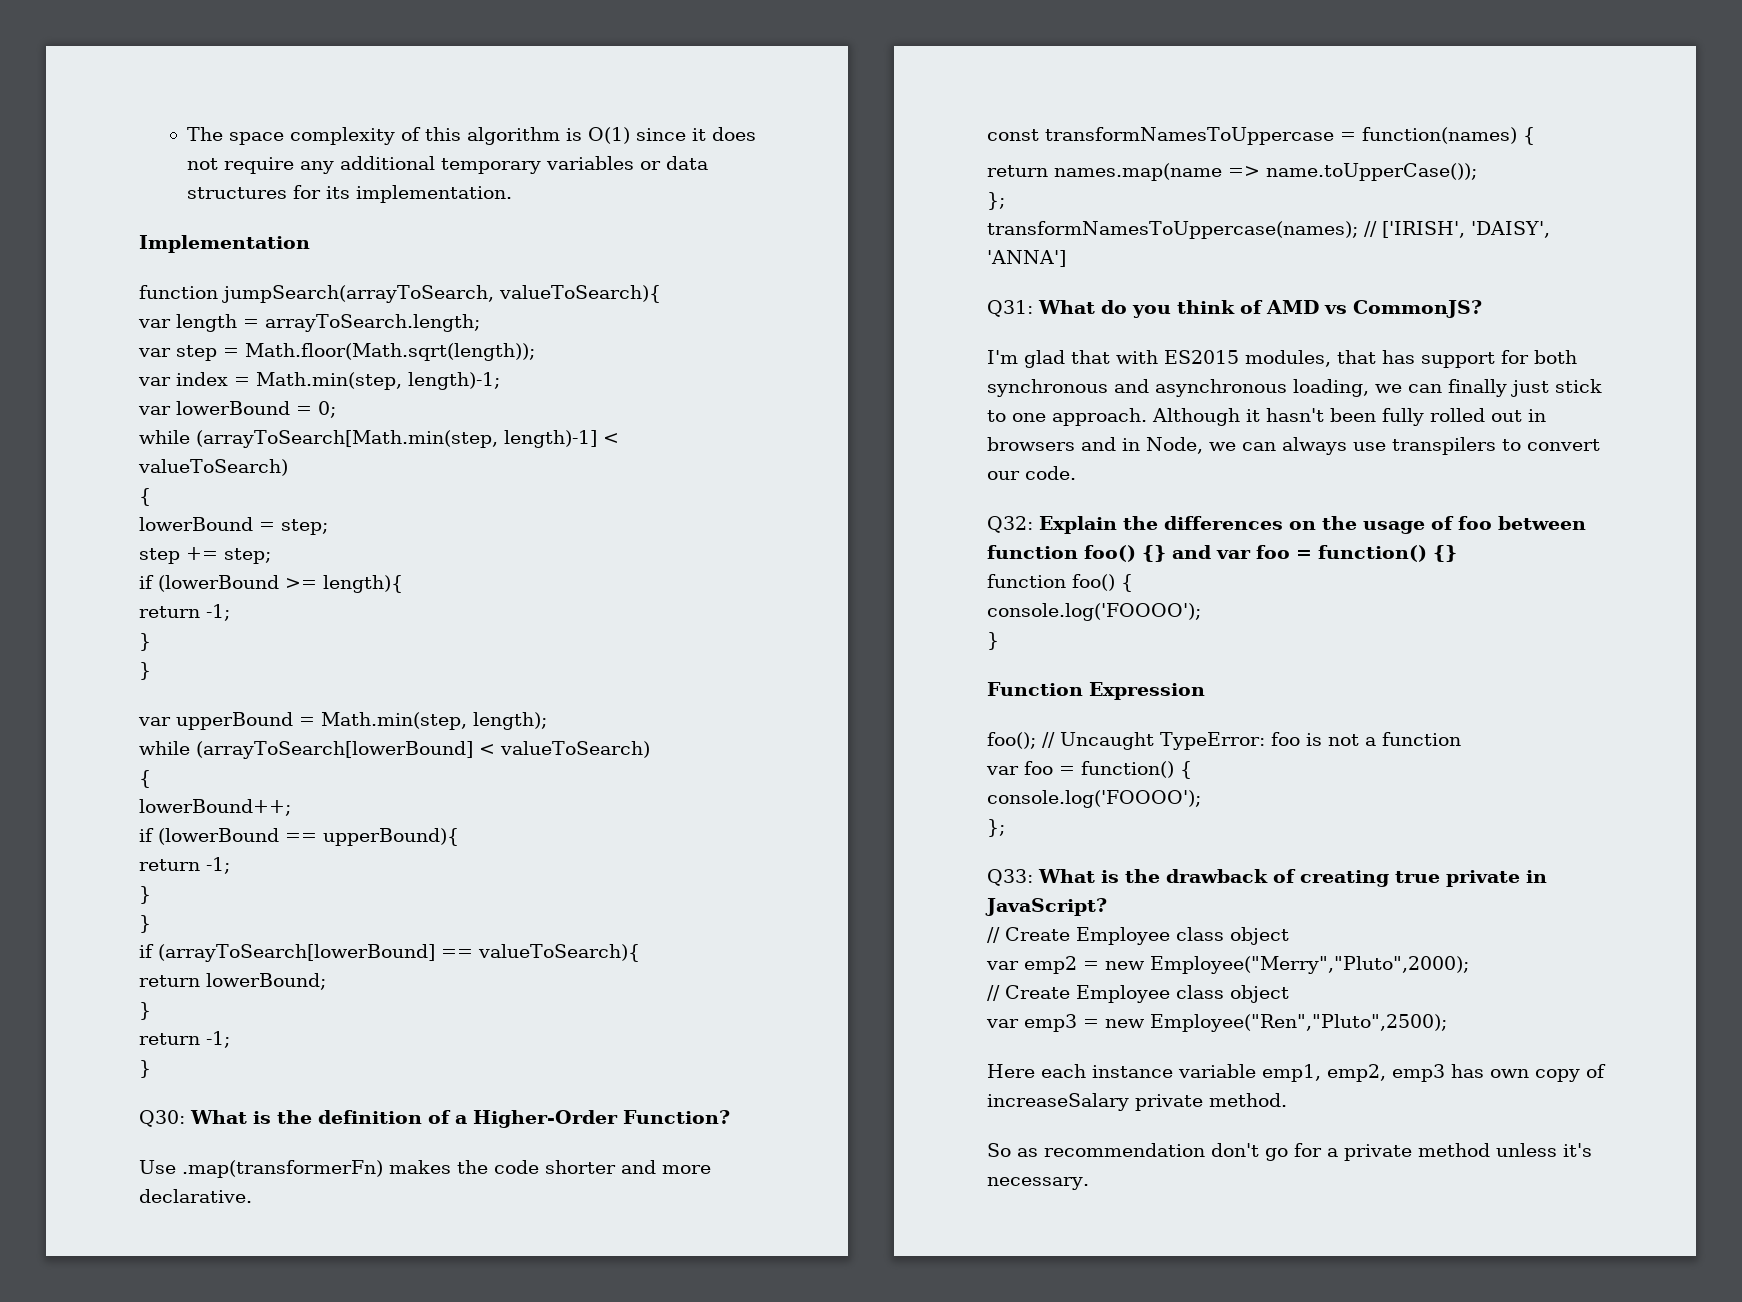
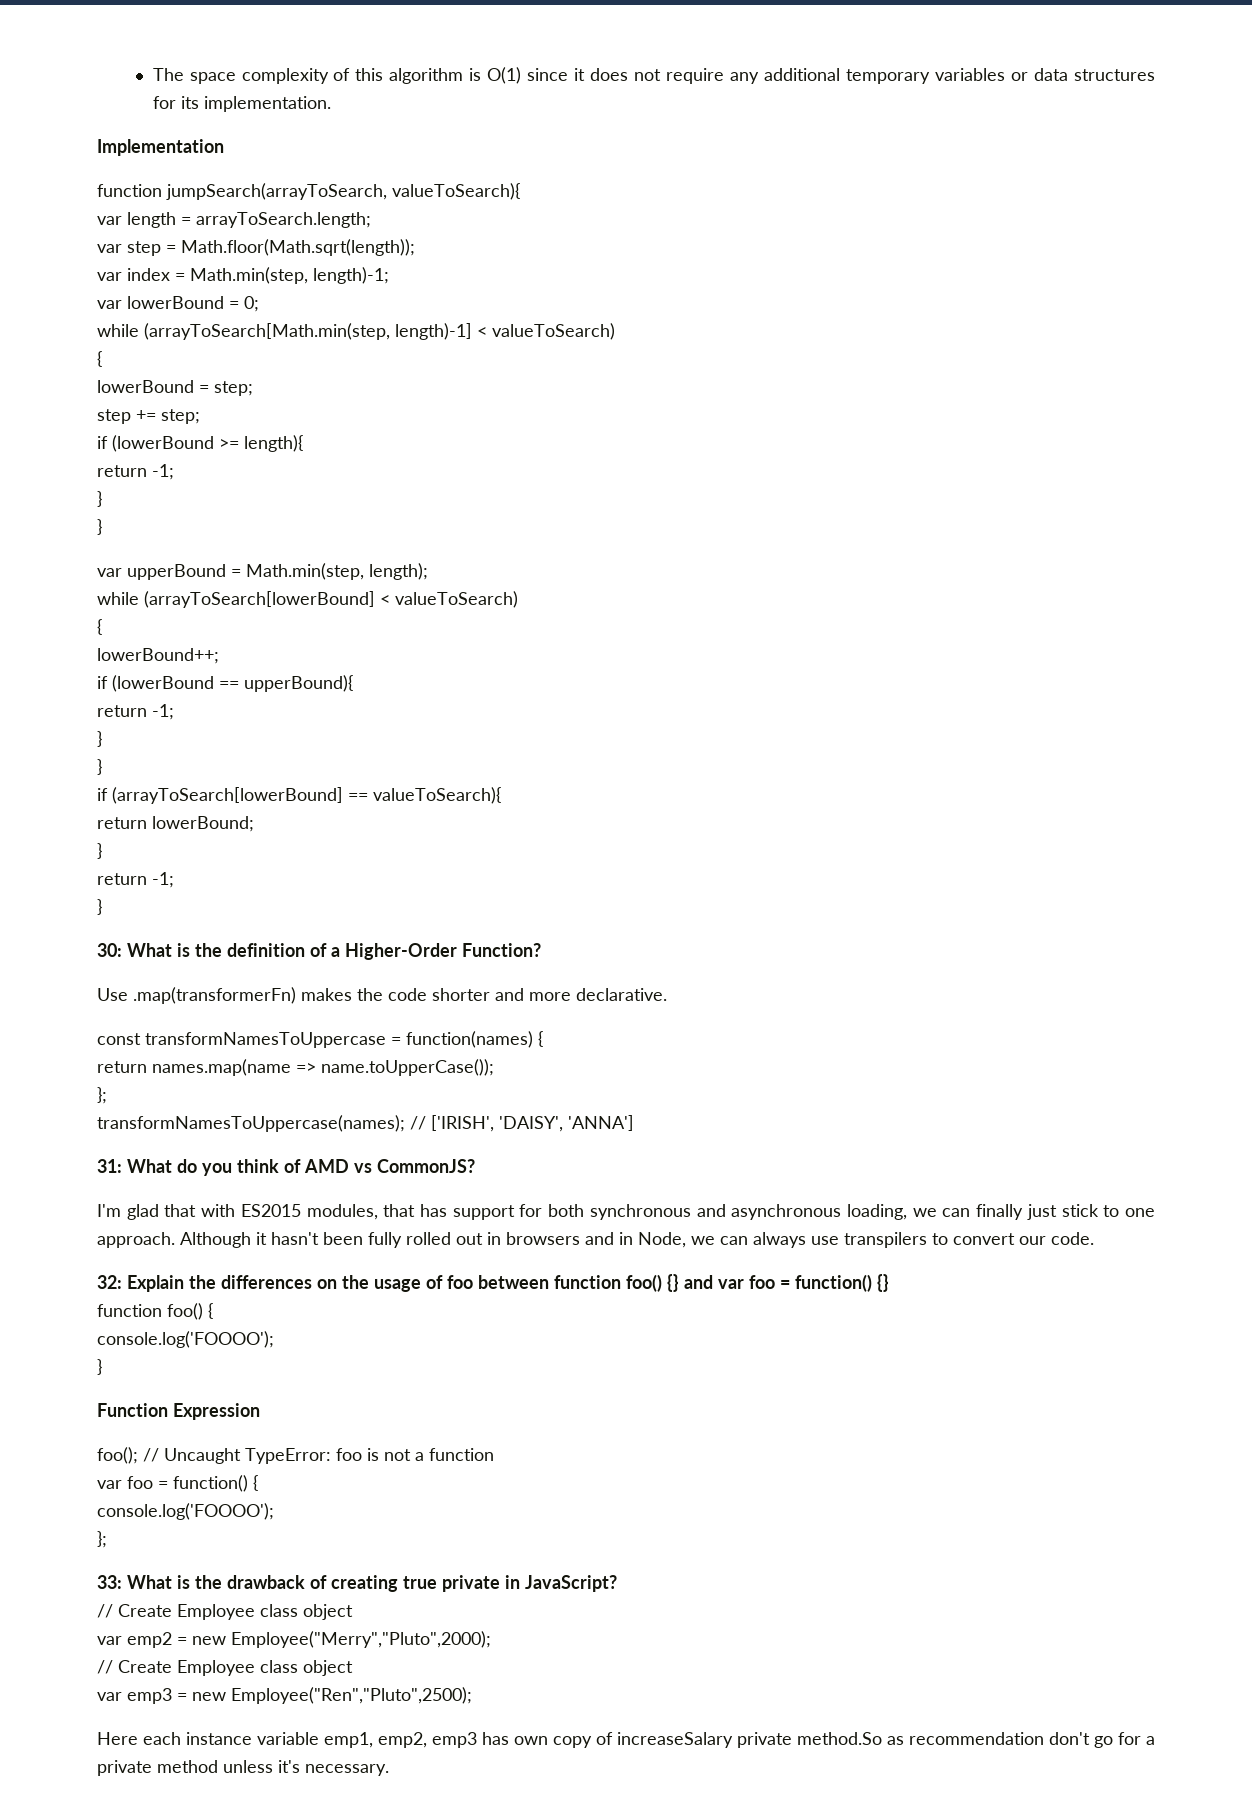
[139,1110,185,1127] Q30: -> [97,943,122,957] 30:
[987,300,1033,317] Q31: -> [97,1159,122,1173] 31:
[987,516,1033,533] Q32: -> [97,1275,122,1289] 32:
[987,869,1033,886] Q33: -> [97,1575,122,1589] 33:
[1209,1093,1287,1107] [987,1143,1011,1157] method. // So -> [797,1732,882,1745] method.So

